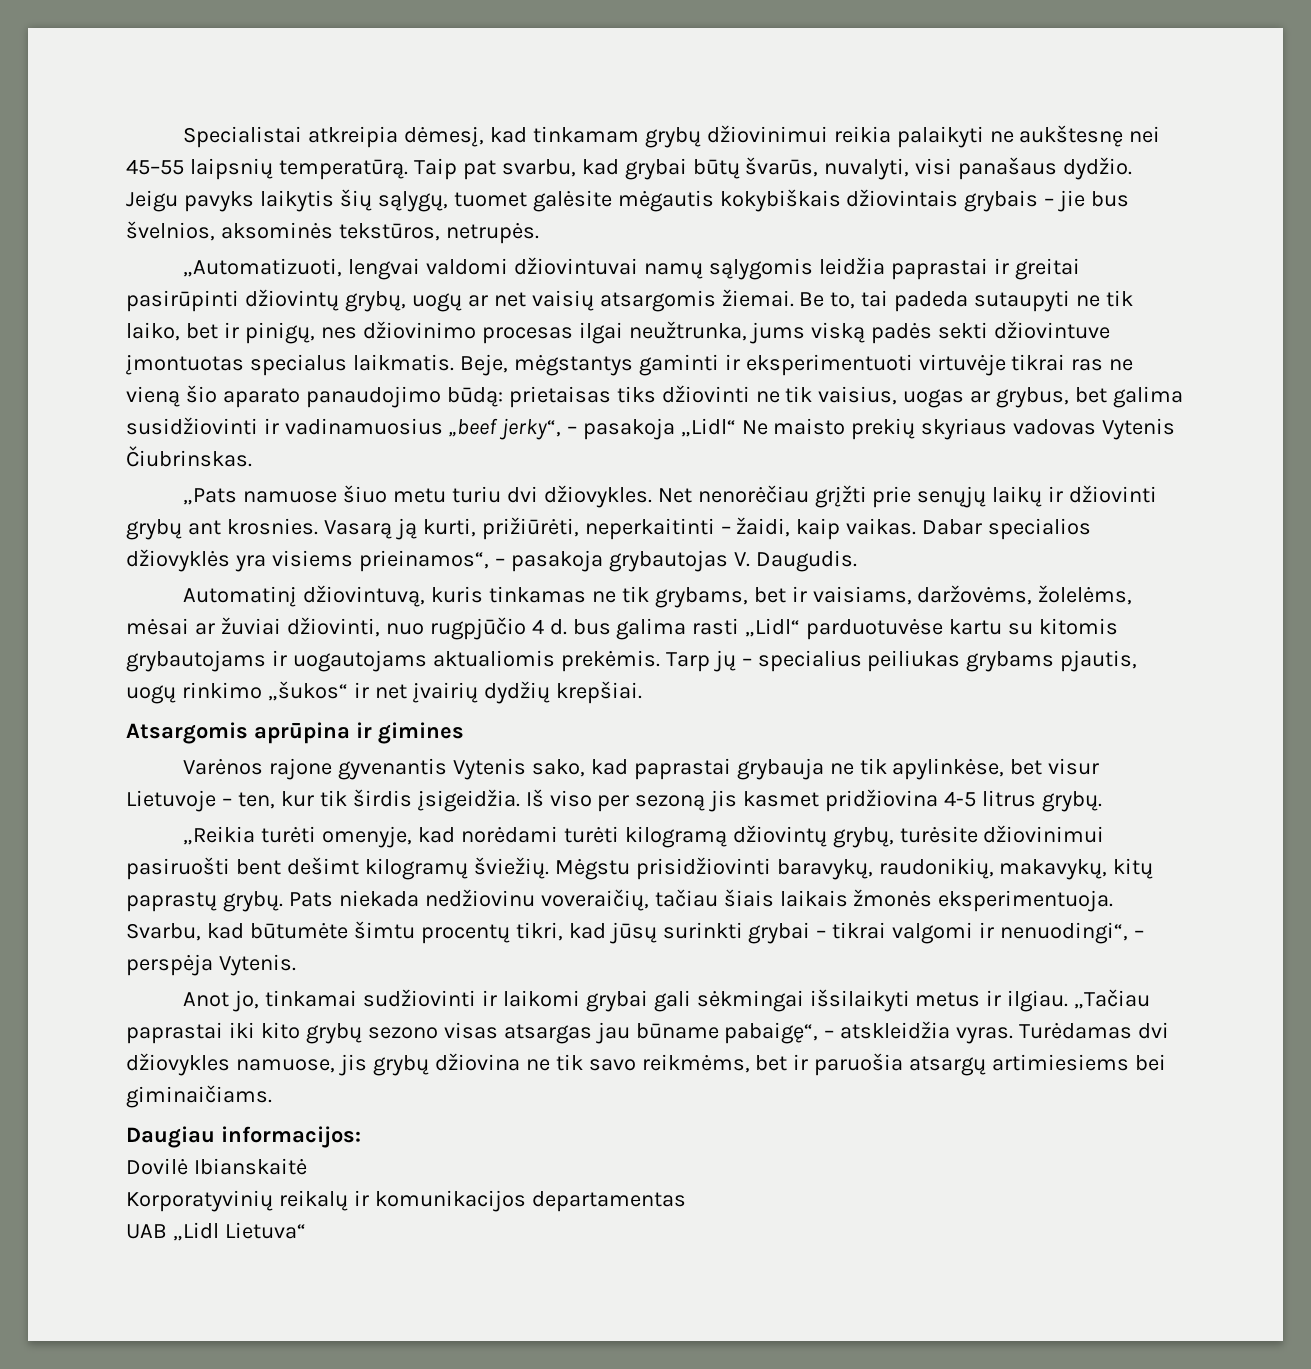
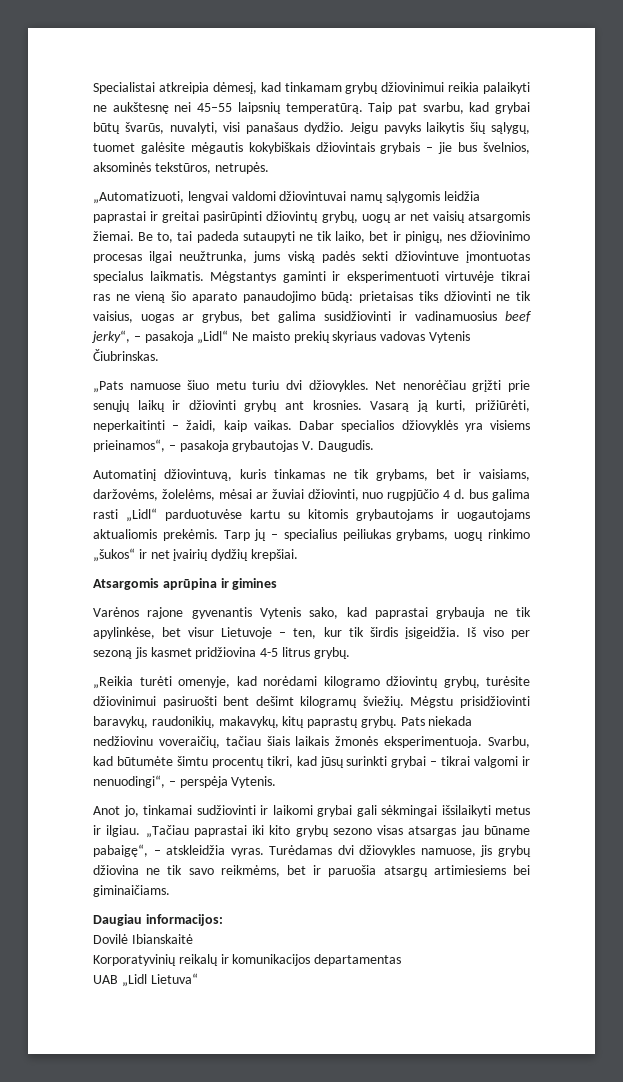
[459,354,633,376] Beje, mėgstantys -> [210,271,277,283] Mėgstantys
[447,418,498,437] „beef -> [505,311,531,322] beef
[966,650,1138,672] grybams pjautis, -> [396,529,449,541] grybams,
[563,826,727,848] turėti kilogramą -> [323,676,380,688] kilogramo

